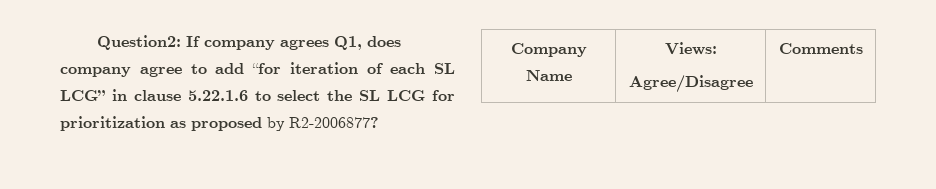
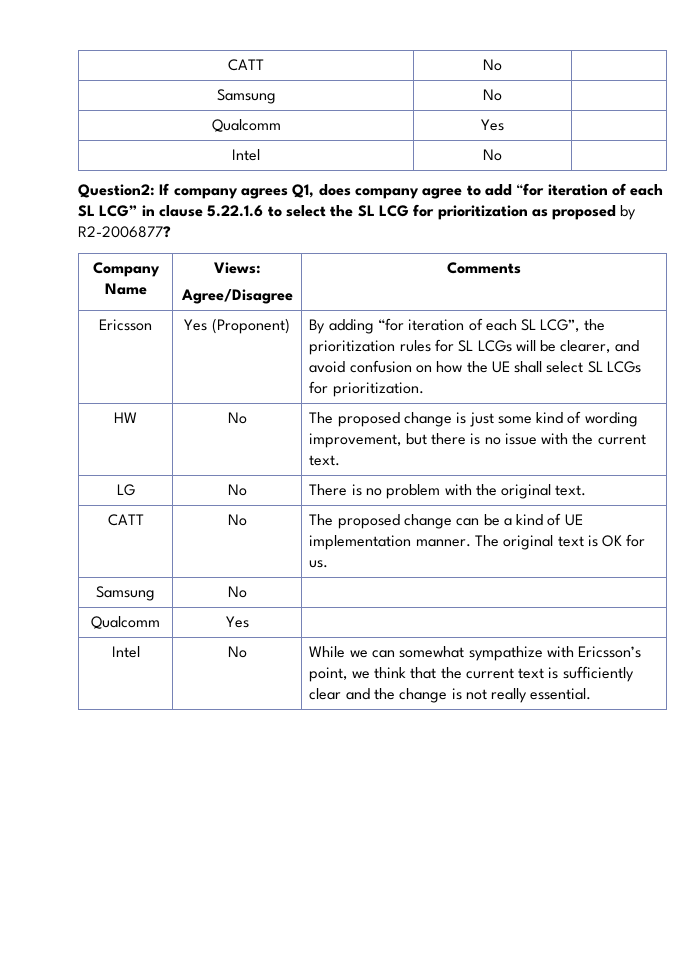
(96, 42) none -> [228,59,264,71] [483,59,502,71] [216,89,276,104] [483,89,502,101] [211,119,281,132] [481,119,504,131] [232,149,260,161] [483,149,502,161] CATT | No | // Samsung | No | // Qualcomm | Yes | // Intel | No | //
(863, 48) none -> [99,319,152,331] [184,318,290,334] [309,318,605,334] [309,339,639,355] [309,360,642,373] [309,381,424,397] [114,412,137,423] [227,412,247,424] [309,411,638,427] [309,433,646,448] [309,455,341,466] [116,484,135,496] [227,484,247,496] [309,484,587,499] [107,514,144,526] [227,514,247,526] [309,513,583,529] [309,534,646,550] [309,560,329,568] [96,586,155,601] [227,586,247,598] [91,616,160,629] [225,616,249,628] [111,646,140,658] [227,646,247,658] [309,646,642,661] [309,666,634,682] [309,688,592,703] // Ericsson | Yes (Proponent) | By adding “for iteration of each SL LCG”, the prioritization rules for SL LCGs will be clearer, and avoid confusion on how the UE shall select SL LCGs for prioritization. // HW | No | The proposed change is just some kind of wording improvement, but there is no issue with the current text. // LG | No | There is no problem with the original text. // CATT | No | The proposed change can be a kind of UE implementation manner. The original text is OK for us. // Samsung | No | // Qualcomm | Yes | // Intel | No | While we can somewhat sympathize with Ericsson’s point, we think that the current text is sufficiently clear and the change is not really essential.

